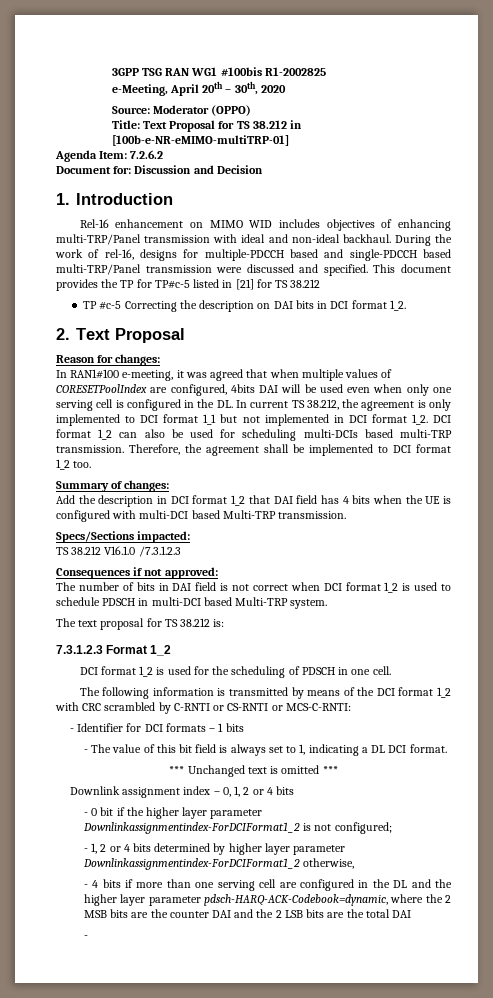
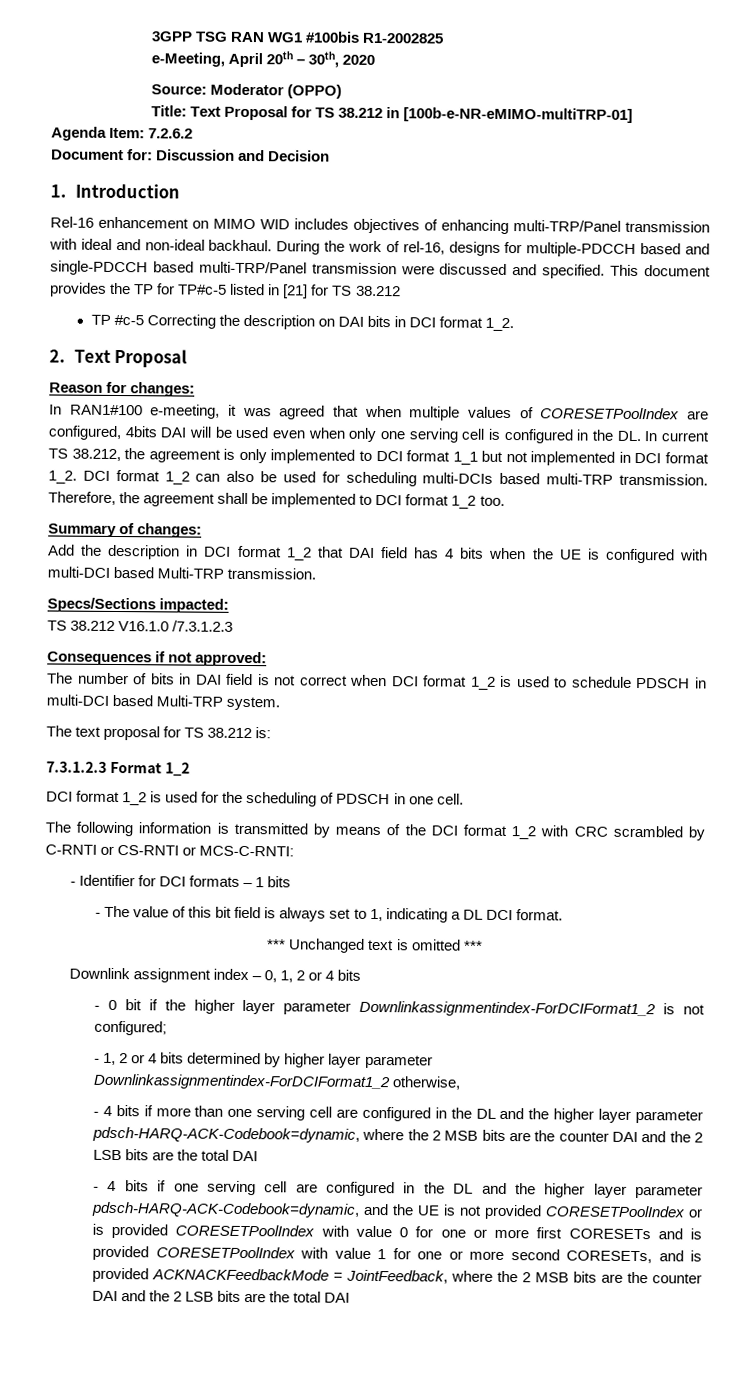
(88, 937) none -> [107,1180,703,1199] [91,1201,703,1220] [92,1223,702,1240] [92,1245,703,1264] [92,1267,702,1284] [92,1290,351,1303] 4 bits if one serving cell are configured in the DL and the higher layer parameter pdsch-HARQ-ACK-Codebook=dynamic, and the UE is not provided CORESETPoolIndex or is provided CORESETPoolIndex with value 0 for one or more first CORESETs and is provided CORESETPoolIndex with value 1 for one or more second CORESETs, and is provided ACKNACKFeedbackMode = JointFeedback, where the 2 MSB bits are the counter DAI and the 2 LSB bits are the total DAI

